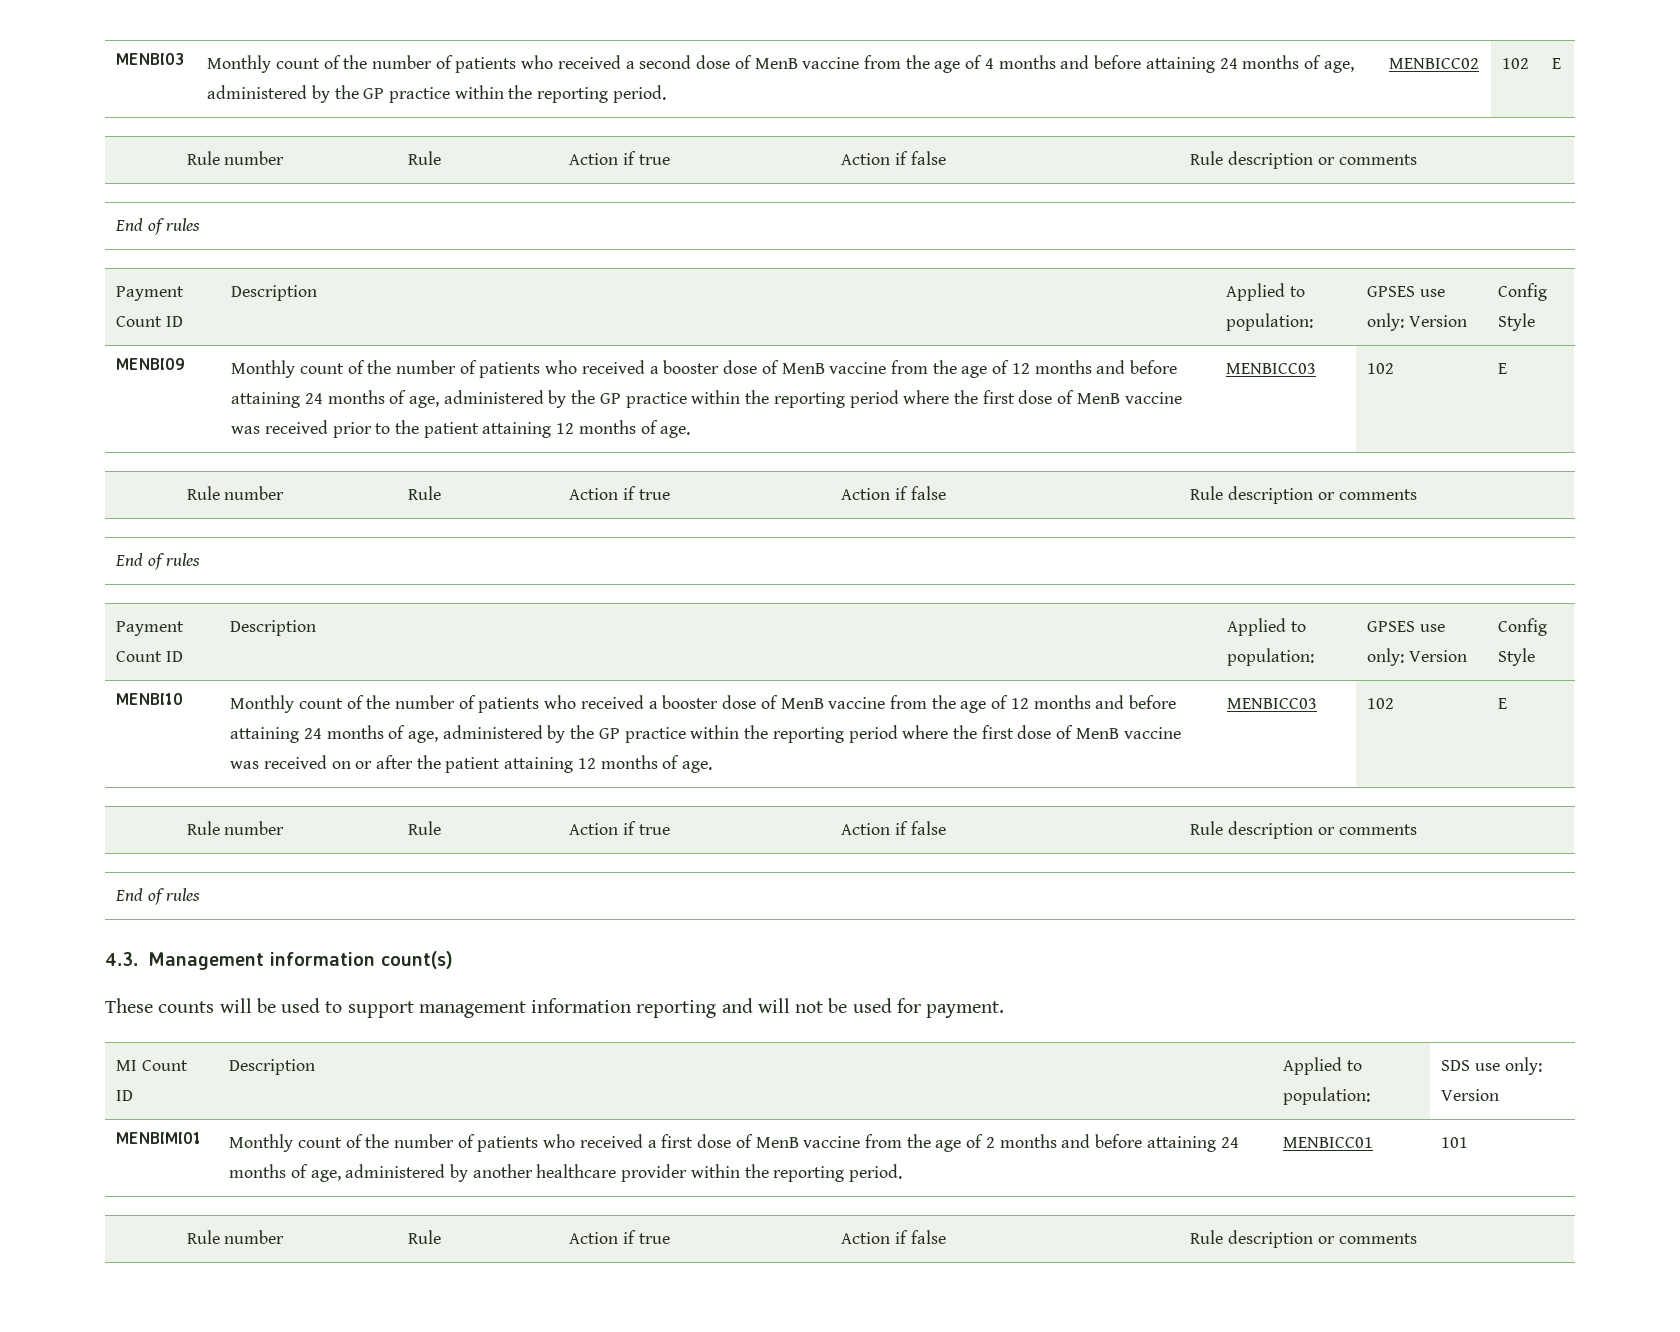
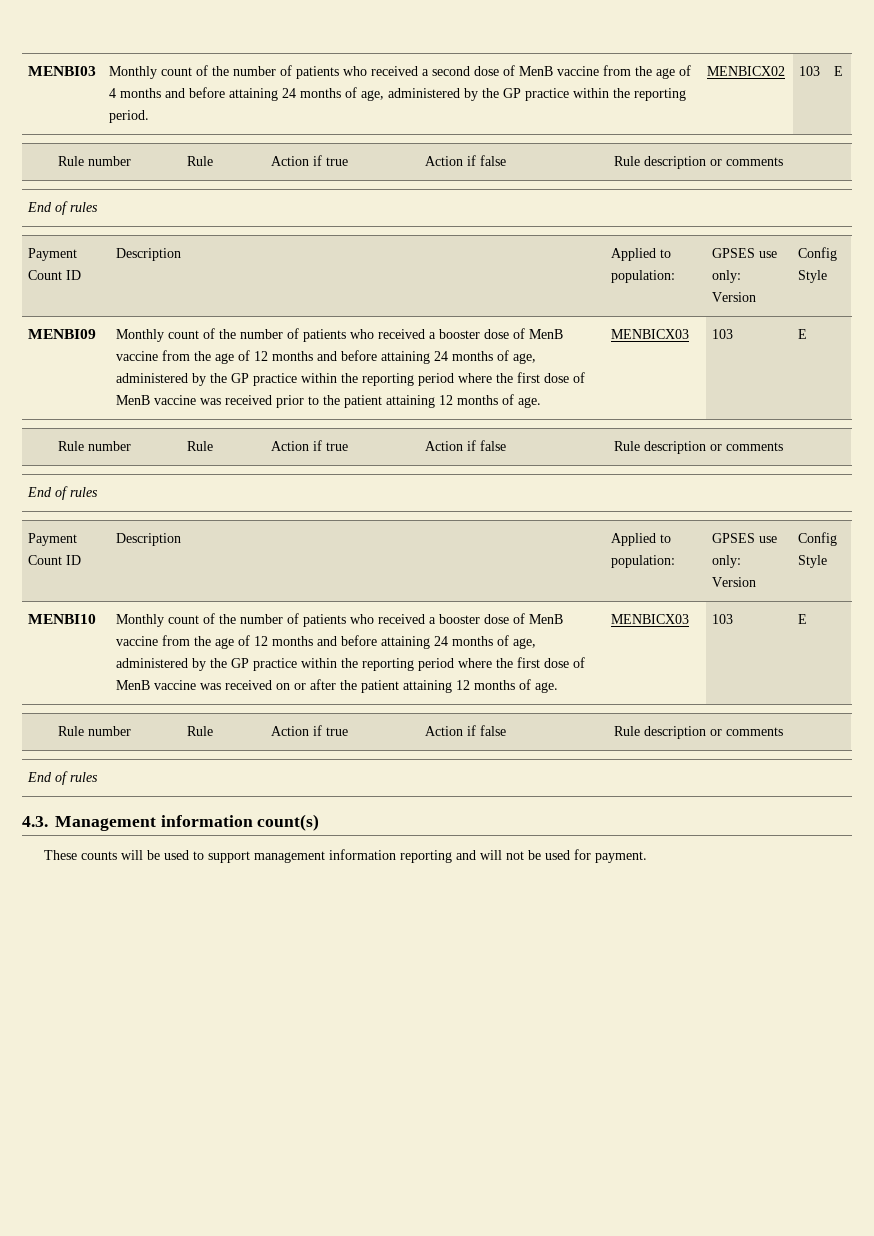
[1389,58,1480,69] [1502,58,1530,69] MENBICC02 | 102 -> [707,66,786,76] [799,66,821,76] MENBICX02 | 103
[1226,363,1317,374] [1367,363,1395,374] MENBICC03 | 102 -> [611,329,690,339] [712,329,734,339] MENBICX03 | 103
[1227,698,1318,709] [1367,698,1395,709] MENBICC03 | 102 -> [611,614,690,624] [712,614,734,624] MENBICX03 | 103
[116,1060,188,1071] [116,1090,134,1101] [229,1059,316,1075] [1283,1057,1362,1075] [1283,1087,1371,1105] [1441,1057,1542,1075] [1441,1089,1500,1101] [116,1132,202,1144] [229,1134,1239,1152] [229,1164,903,1182] [1283,1137,1374,1148] [1441,1137,1469,1148] [186,1230,285,1244] [407,1230,441,1244] [569,1230,670,1244] [841,1230,946,1244] [1190,1230,1417,1248] // MI Count ID | Description | Applied to population: | SDS use only: Version // MENBIMI01 | Monthly count of the number of patients who received a first dose of MenB vaccine from the age of 2 months and before attaining 24 months of age, administered by another healthcare provider within the reporting period. | MENBICC01 | 101 // Rule number | Rule | Action if true | Action if false | Rule description or comments -> (647, 857) none

